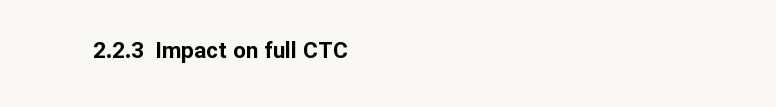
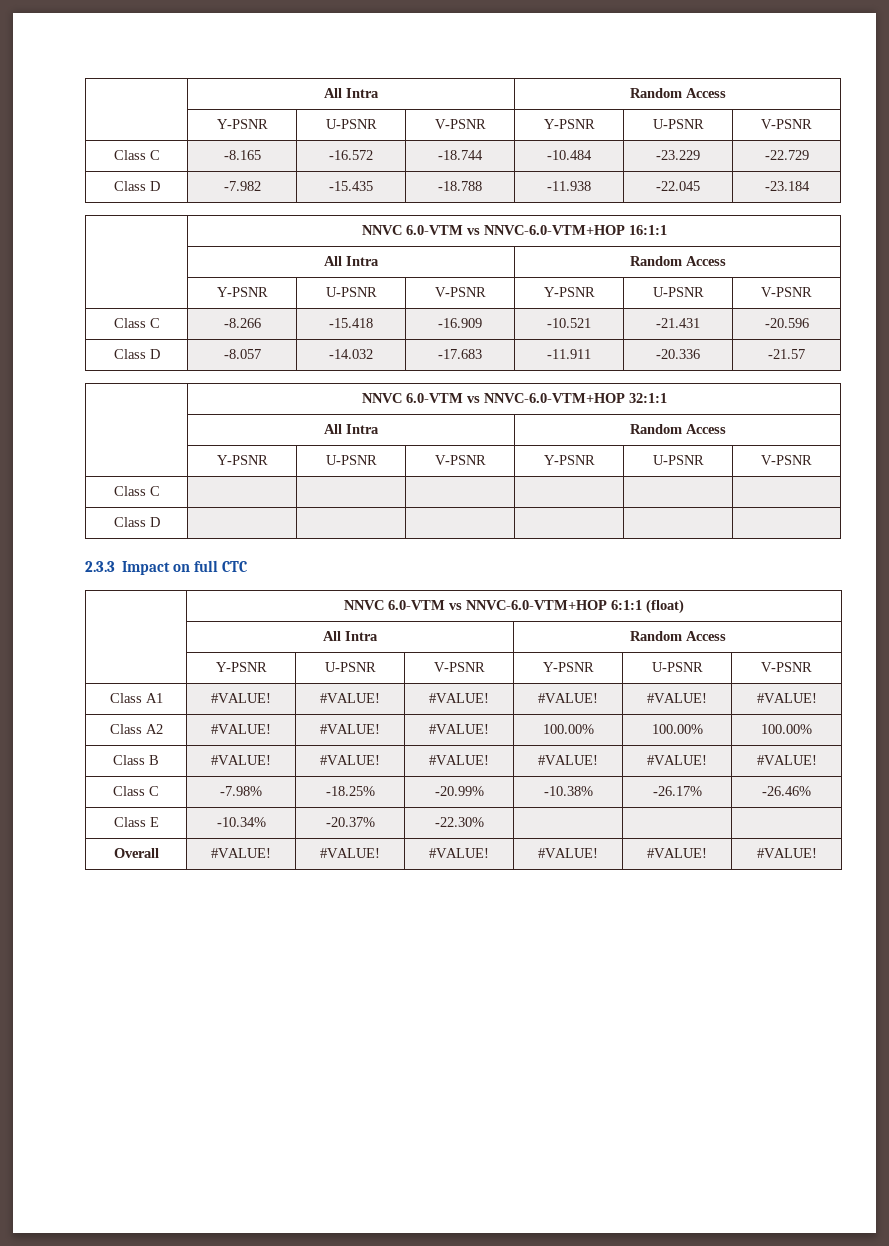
[93,41,348,63] 2.2.3 Impact on full CTC -> [324,88,379,98] [629,88,726,98] [216,119,268,129] [325,119,377,129] [434,119,486,129] [543,119,595,129] [652,119,704,129] [761,119,812,129] [113,150,160,160] [223,150,261,160] [329,150,373,160] [438,150,483,160] [547,150,592,160] [656,150,700,160] [764,150,809,160] [113,181,160,191] [223,181,261,191] [329,181,373,191] [438,181,482,191] [547,181,591,191] [656,181,700,191] [764,181,810,191] [361,225,667,235] [324,256,379,266] [629,256,726,266] [216,287,268,297] [325,287,377,297] [434,287,486,297] [543,287,595,297] [652,287,704,297] [761,287,812,297] [113,318,160,328] [223,318,261,328] [329,318,373,328] [438,318,482,328] [547,318,591,328] [656,318,700,328] [764,318,809,328] [113,349,160,359] [223,349,261,359] [329,349,373,359] [438,349,482,359] [547,349,591,359] [656,349,700,359] [768,349,805,359] [361,393,667,403] [324,424,379,434] [629,424,726,434] [216,455,268,465] [325,455,377,465] [434,455,486,465] [543,455,595,465] [652,455,704,465] [761,455,812,465] [113,486,160,496] [113,517,160,527] [85,560,248,575] [344,599,684,614] [323,631,378,641] [629,631,726,641] [215,662,267,672] [324,662,376,672] [433,662,485,672] [542,662,594,672] [651,662,703,672] [761,662,812,672] [109,693,163,703] [211,693,271,703] [320,693,380,703] [429,693,489,703] [538,693,598,703] [647,693,707,703] [756,693,817,703] [109,724,163,734] [211,724,271,734] [320,724,380,734] [429,724,489,734] [542,724,594,734] [651,724,703,734] [761,724,812,734] [113,755,159,765] [211,755,271,765] [320,755,380,765] [429,755,489,765] [538,755,598,765] [647,755,707,765] [756,755,817,765] [113,786,159,796] [220,786,262,796] [325,786,375,796] [434,786,484,796] [543,786,593,796] [652,786,702,796] [762,786,811,796] [113,817,159,827] [216,817,266,827] [325,817,375,827] [434,817,484,827] [113,848,159,858] [211,848,271,858] [320,848,380,858] [429,848,489,858] [538,848,598,858] [647,848,707,858] [756,848,817,858] | All Intra | Random Access // | Y-PSNR | U-PSNR | V-PSNR | Y-PSNR | U-PSNR | V-PSNR // Class C | -8.165 | -16.572 | -18.744 | -10.484 | -23.229 | -22.729 // Class D | -7.982 | -15.435 | -18.788 | -11.938 | -22.045 | -23.184 // | NNVC 6.0-VTM vs NNVC-6.0-VTM+HOP 16:1:1 // | All Intra | Random Access // | Y-PSNR | U-PSNR | V-PSNR | Y-PSNR | U-PSNR | V-PSNR // Class C | -8.266 | -15.418 | -16.909 | -10.521 | -21.431 | -20.596 // Class D | -8.057 | -14.032 | -17.683 | -11.911 | -20.336 | -21.57 // | NNVC 6.0-VTM vs NNVC-6.0-VTM+HOP 32:1:1 // | All Intra | Random Access // | Y-PSNR | U-PSNR | V-PSNR | Y-PSNR | U-PSNR | V-PSNR // Class C | | | | | | // Class D | | | | | | // 2.3.3 Impact on full CTC // | NNVC 6.0-VTM vs NNVC-6.0-VTM+HOP 6:1:1 (float) // | All Intra | Random Access // | Y-PSNR | U-PSNR | V-PSNR | Y-PSNR | U-PSNR | V-PSNR // Class A1 | #VALUE! | #VALUE! | #VALUE! | #VALUE! | #VALUE! | #VALUE! // Class A2 | #VALUE! | #VALUE! | #VALUE! | 100.00% | 100.00% | 100.00% // Class B | #VALUE! | #VALUE! | #VALUE! | #VALUE! | #VALUE! | #VALUE! // Class C | -7.98% | -18.25% | -20.99% | -10.38% | -26.17% | -26.46% // Class E | -10.34% | -20.37% | -22.30% | | | // Overall | #VALUE! | #VALUE! | #VALUE! | #VALUE! | #VALUE! | #VALUE!

